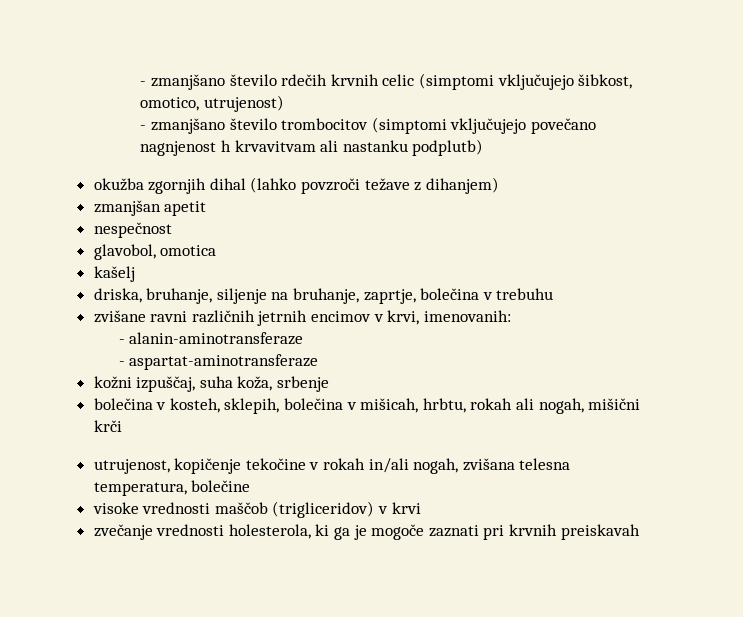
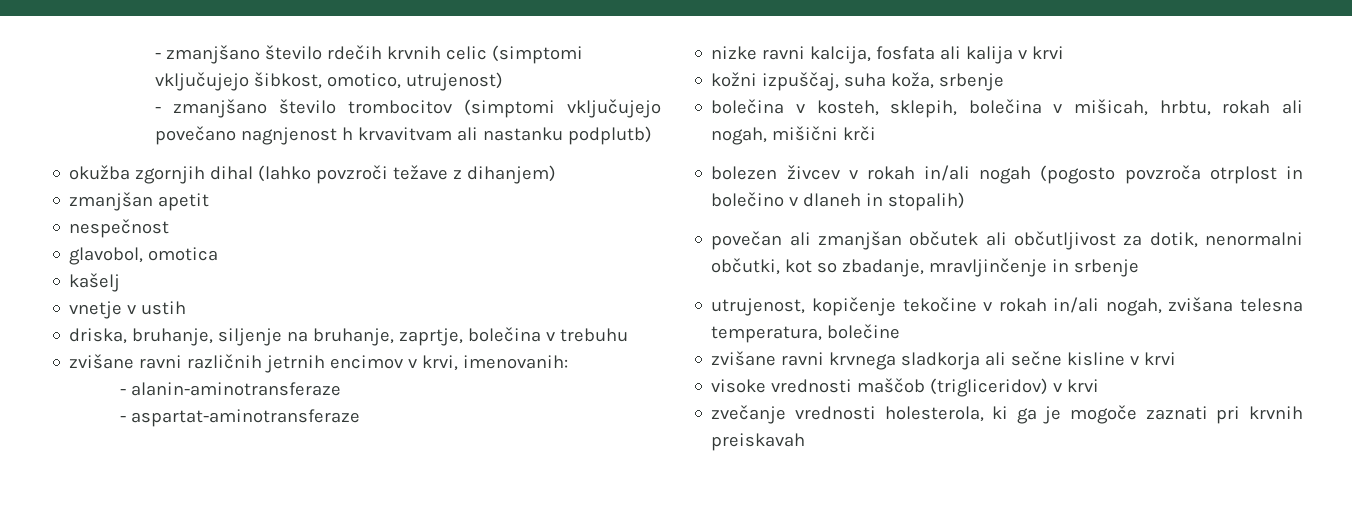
(135, 274) none -> [69,301,187,319] // vnetje v ustih
(319, 362) none -> [711,46,1065,64] // nizke ravni kalcija, fosfata ali kalija v krvi
(122, 426) none -> [711,165,1303,184] [711,192,966,211] [711,231,1303,250] [711,258,1140,277] // bolezen živcev v rokah in/ali nogah (pogosto povzroča otrplost in bolečino v dlaneh in stopalih) // povečan ali zmanjšan občutek ali občutljivost za dotik, nenormalni občutki, kot so zbadanje, mravljinčenje in srbenje
(251, 486) none -> [711,351,1177,370] // zvišane ravni krvnega sladkorja ali sečne kisline v krvi

